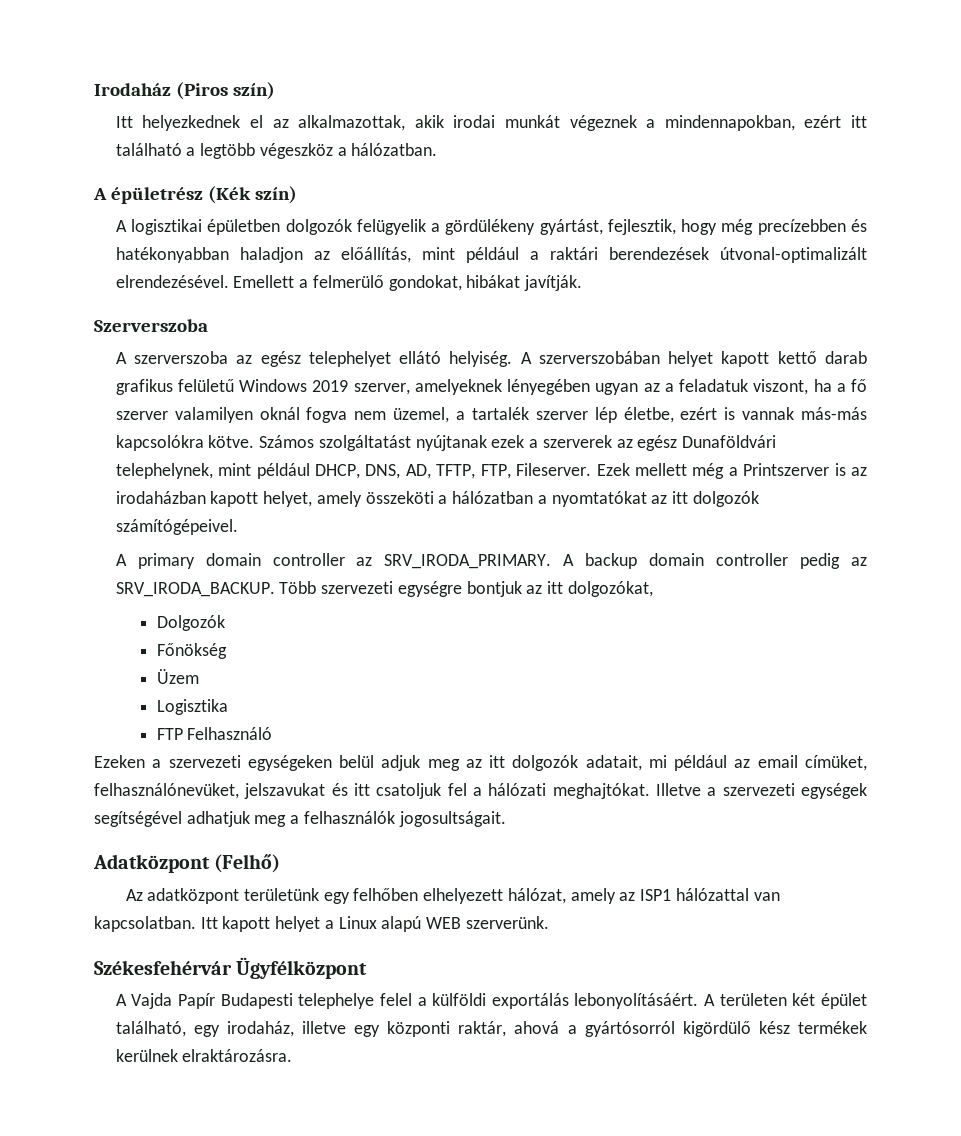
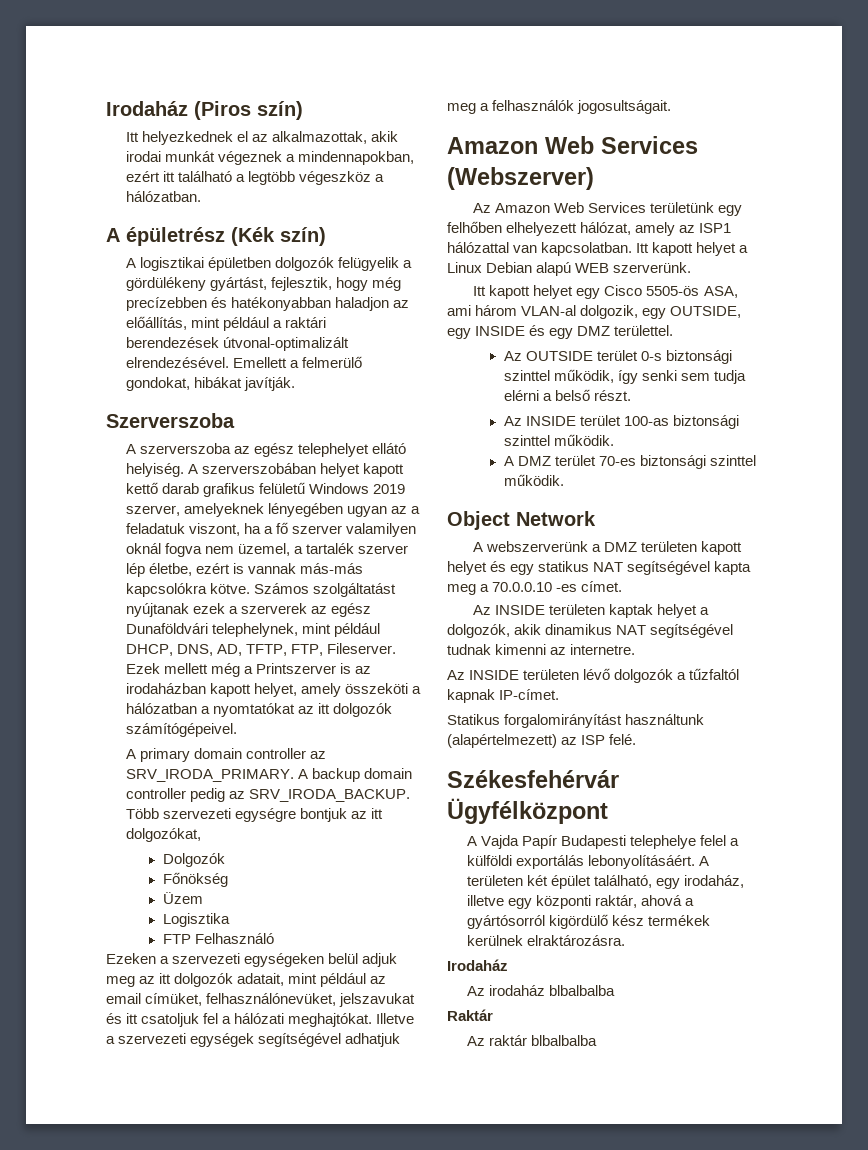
[648,755,667,768] mi -> [288,973,318,984] mint
[93,854,281,873] [125,888,240,904] Adatközpont (Felhő) // Az adatközpont -> [447,136,698,154] [447,167,594,190] [473,202,647,213] Amazon Web Services (Webszerver) // Az Amazon Web Services
(377, 922) none -> [486,262,533,273] Debian
(549, 922) none -> [473,285,738,299] [447,305,742,319] [447,325,674,339] [503,350,732,364] [503,369,746,384] [503,389,631,401] [503,415,739,429] [503,434,614,446] [503,455,756,469] [503,474,564,486] [447,511,596,530] [473,541,743,555] [447,561,752,575] [447,581,623,595] [473,604,710,618] [447,624,734,638] [447,644,636,655] [447,668,740,683] [447,689,560,703] [447,714,705,728] [447,734,637,748] // Itt kapott helyet egy Cisco 5505-ös ASA, ami három VLAN-al dolgozik, egy OUTSIDE, egy INSIDE és egy DMZ területtel. // Az OUTSIDE terület 0-s biztonsági szinttel működik, így senki sem tudja elérni a belső részt. // Az INSIDE terület 100-as biztonsági szinttel működik. // A DMZ terület 70-es biztonsági szinttel működik. // Object Network // A webszerverünk a DMZ területen kapott helyet és egy statikus NAT segítségével kapta meg a 70.0.0.10 -es címet. // Az INSIDE területen kaptak helyet a dolgozók, akik dinamikus NAT segítségével tudnak kimenni az internetre. // Az INSIDE területen lévő dolgozók a tűzfaltól kapnak IP-címet. // Statikus forgalomirányítást használtunk (alapértelmezett) az ISP felé.
(293, 1055) none -> [447,959,508,971] [467,985,616,996] [447,1009,493,1021] [467,1035,598,1046] // Irodaház // Az irodaház blbalbalba // Raktár // Az raktár blbalbalba

